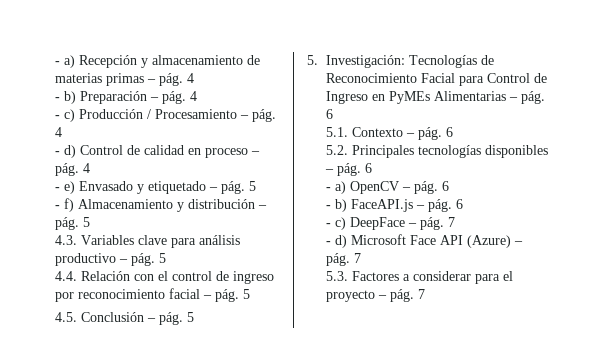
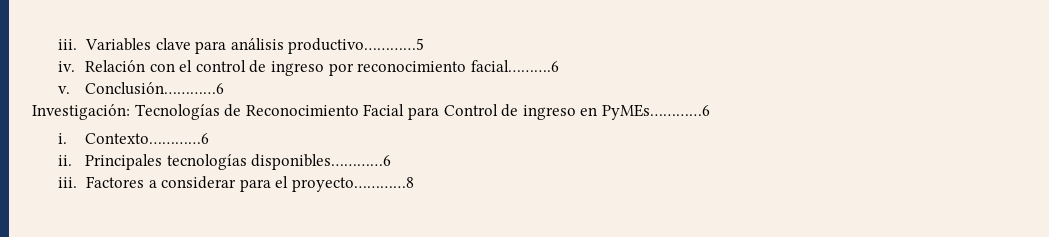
[54,55,260,68] [54,73,194,86] [54,91,197,104] [54,109,276,122] [54,127,62,137] [54,145,260,158] [54,163,90,176] [54,181,256,194] [54,198,267,212] [54,217,90,230] [54,235,240,248] [54,253,166,266] [54,271,77,281] - a) Recepción y almacenamiento de materias primas – pág. 4 // - b) Preparación – pág. 4 // - c) Producción / Procesamiento – pág. 4 // - d) Control de calidad en proceso – pág. 4 // - e) Envasado y etiquetado – pág. 5 // - f) Almacenamiento y distribución – pág. 5 // 4.3. Variables clave para análisis productivo – pág. 5 // 4.4. -> [58,38,425,54] [58,61,76,72] iii. Variables clave para análisis productivo…………5 // iv.
[168,288,250,302] [54,312,194,325] [307,55,318,65] facial – pág. 5 // 4.5. Conclusión – pág. 5 // 5. -> [470,60,559,72] [58,82,224,95] facial……….6 // v. Conclusión…………6 //
[325,91,545,104] [325,109,333,119] [325,127,453,140] [325,145,548,158] [324,163,372,176] [325,181,449,194] [325,199,463,212] [325,217,455,230] [325,234,523,248] [325,253,361,266] [325,271,348,281] Ingreso en PyMEs Alimentarias – pág. 6 // 5.1. Contexto – pág. 6 // 5.2. Principales tecnologías disponibles – pág. 6 // - a) OpenCV – pág. 6 // - b) FaceAPI.js – pág. 6 // - c) DeepFace – pág. 7 // - d) Microsoft Face API (Azure) – pág. 7 // 5.3. -> [522,104,710,120] [58,133,209,144] [58,154,392,170] [58,177,78,188] ingreso en PyMEs…………6 // i. Contexto…………6 // ii. Principales tecnologías disponibles…………6 // iii.
[325,289,425,302] proyecto – pág. 7 -> [291,177,414,192] proyecto…………8

